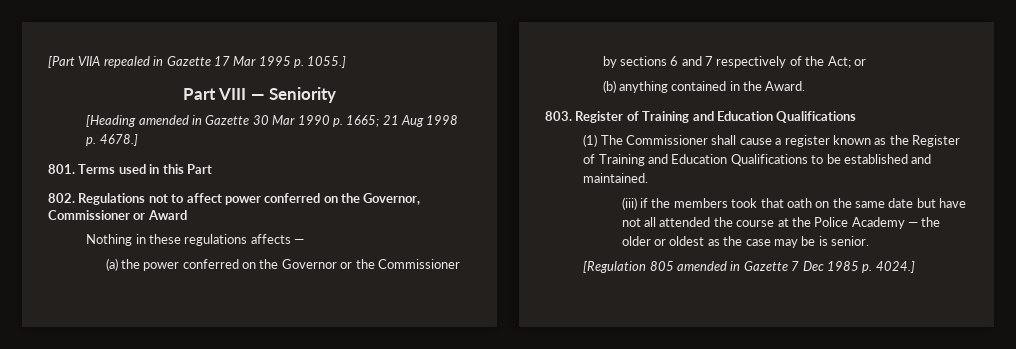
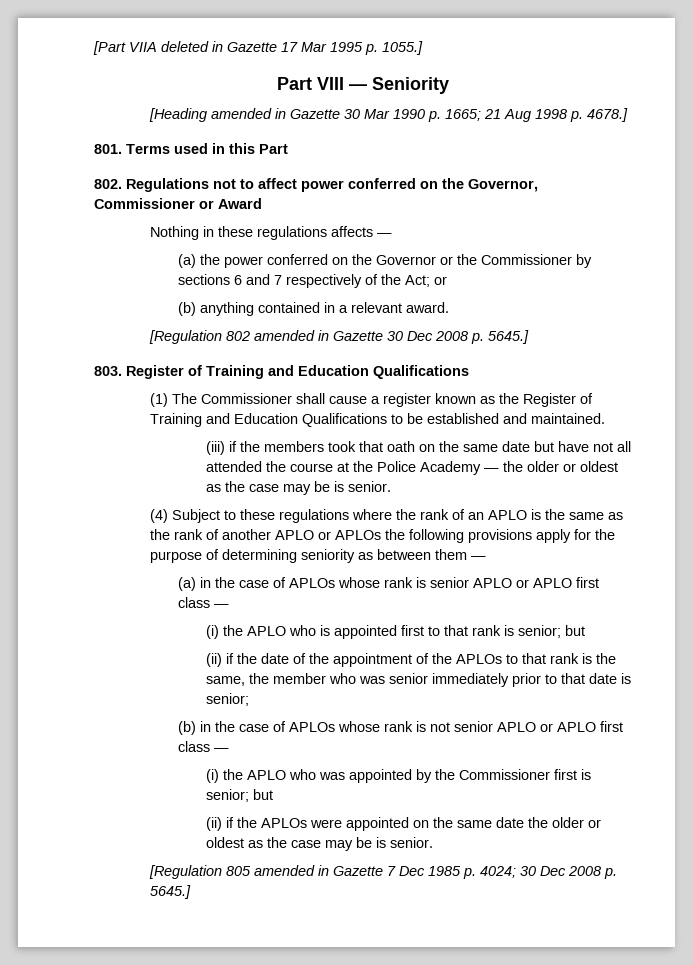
[103,56,150,68] repealed -> [161,41,209,52] deleted
[743,81,806,91] the Award. -> [338,302,449,313] [148,330,529,344] a relevant award. // [Regulation 802 amended in Gazette 30 Dec 2008 p. 5645.]
(870, 241) none -> [149,509,623,523] [149,529,615,543] [149,549,486,563] [177,577,599,591] [177,597,229,608] [205,625,585,639] [205,653,616,667] [205,673,631,687] [205,693,249,706] [177,721,623,735] [177,741,229,752] [205,769,591,783] [205,789,273,802] [205,817,601,831] [205,837,433,851] // (4) Subject to these regulations where the rank of an APLO is the same as the rank of another APLO or APLOs the following provisions apply for the purpose of determining seniority as between them — // (a) in the case of APLOs whose rank is senior APLO or APLO first class — // (i) the APLO who is appointed first to that rank is senior; but // (ii) if the date of the appointment of the APLOs to that rank is the same, the member who was senior immediately prior to that date is senior; // (b) in the case of APLOs whose rank is not senior APLO or APLO first class — // (i) the APLO who was appointed by the Commissioner first is senior; but // (ii) if the APLOs were appointed on the same date the older or oldest as the case may be is senior.
[875,261,915,273] 4024.] -> [479,866,617,879] [149,885,191,899] 4024; 30 Dec 2008 p. 5645.]

